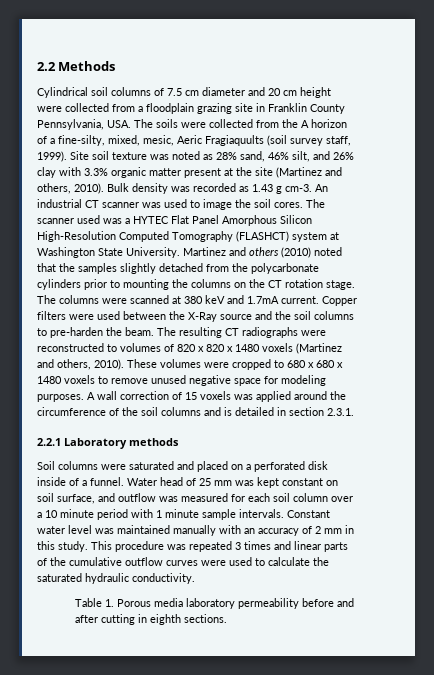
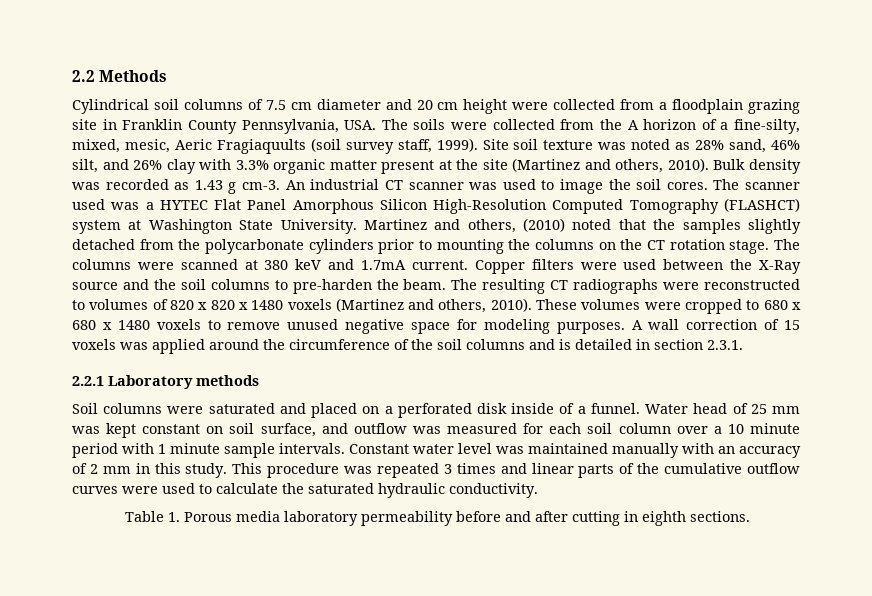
[249,247,279,256] others -> [467,219,516,233] others,

